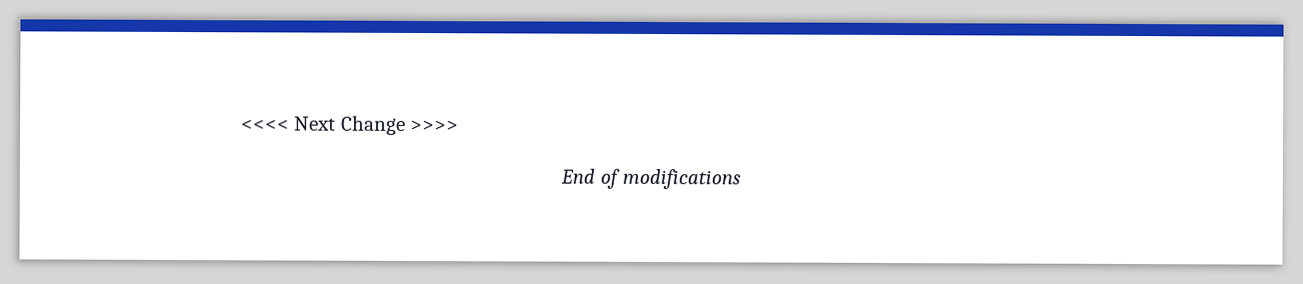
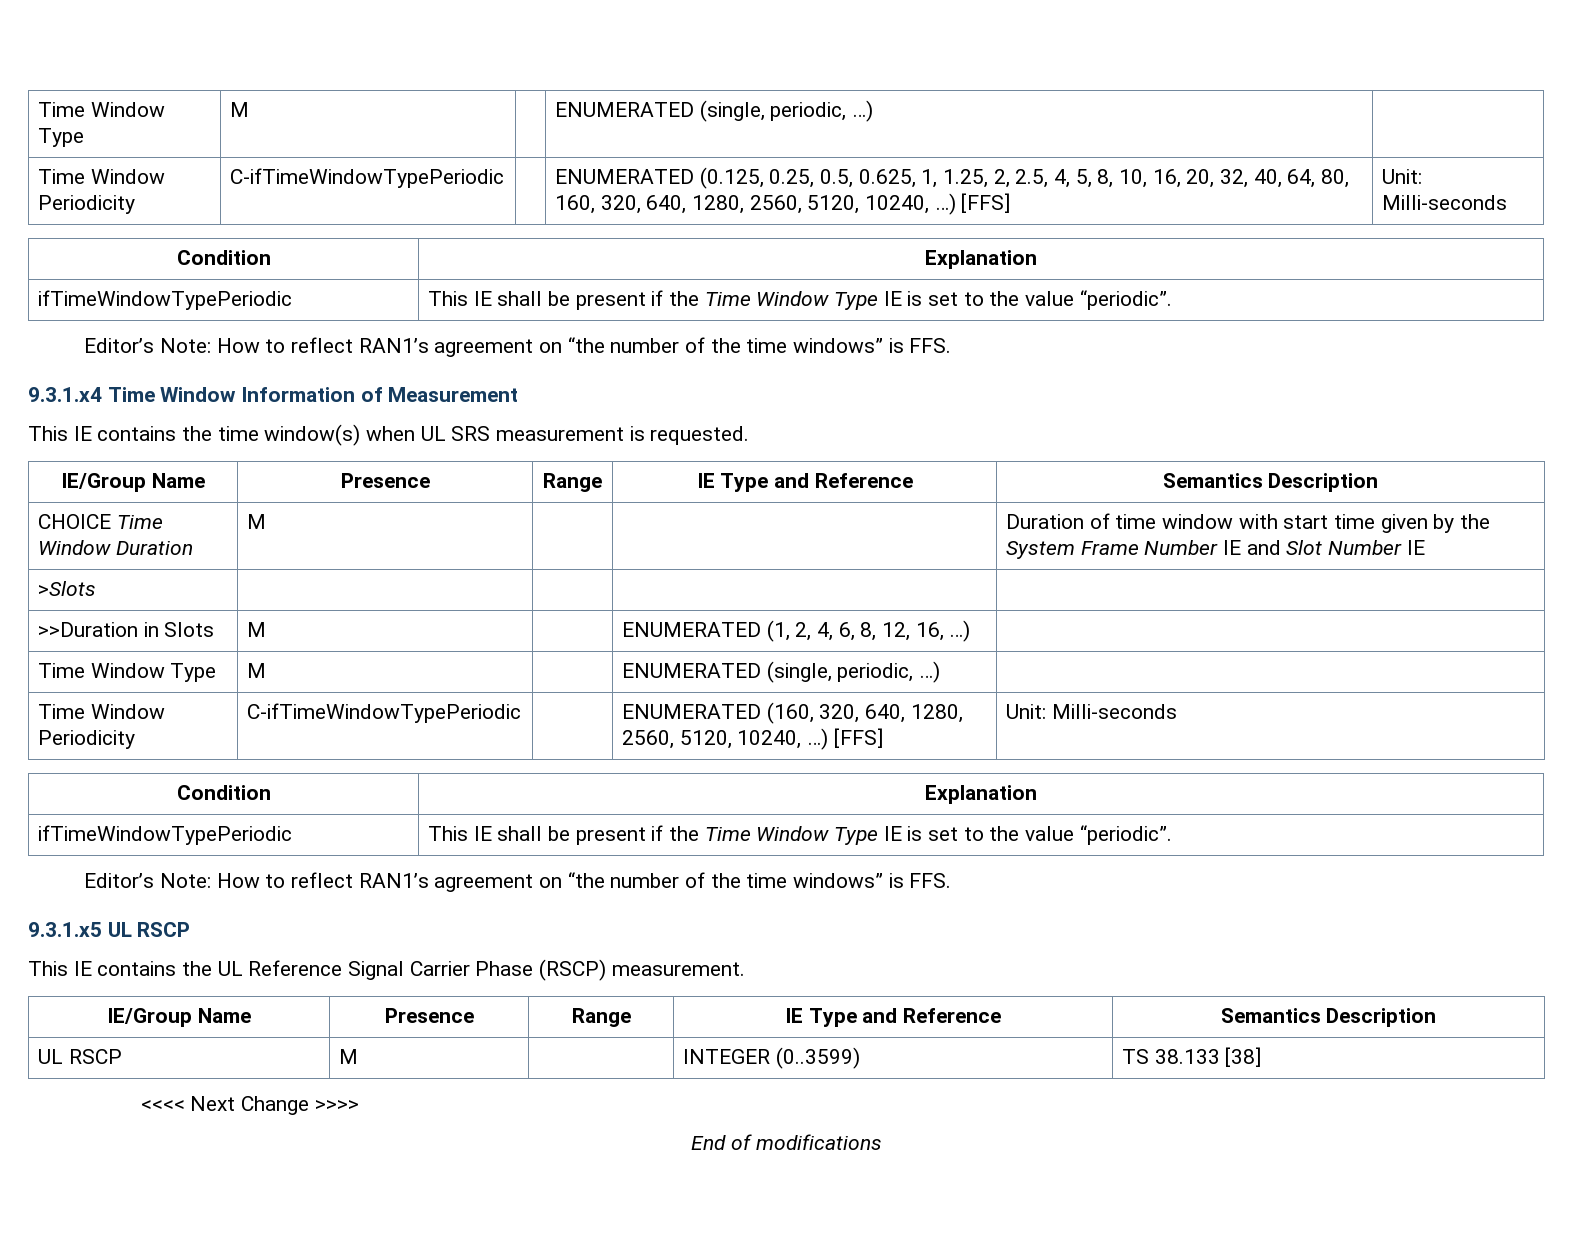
(240, 125) none -> [37,102,165,117] [37,128,84,147] [229,102,249,117] [554,100,874,122] [37,169,165,184] [37,195,135,214] [229,168,504,188] [554,167,1350,189] [554,193,1011,215] [1381,169,1422,184] [1381,195,1507,210] [176,250,271,265] [925,250,1037,269] [37,290,292,310] [427,290,1172,310] [84,337,952,357] [28,387,519,402] [28,424,750,446] [61,473,205,492] [340,473,430,488] [543,473,602,492] [696,473,913,492] [1162,473,1379,492] [37,514,163,529] [37,540,193,555] [246,514,266,529] [1005,513,1491,533] [1005,540,1425,559] [37,581,96,596] [37,622,215,637] [246,622,266,637] [621,620,971,642] [37,663,217,682] [246,663,266,678] [621,661,941,683] [37,704,165,719] [37,730,135,749] [246,703,521,723] [621,702,963,724] [621,728,883,750] [1005,704,1177,719] [176,785,271,800] [925,785,1037,804] [37,825,292,845] [427,825,1172,845] [84,872,952,892] [28,922,191,937] [28,959,745,981] [107,1008,251,1027] [384,1008,474,1023] [571,1008,631,1027] [784,1008,1002,1027] [1220,1008,1437,1027] [37,1049,122,1064] [338,1049,358,1064] [682,1047,860,1069] [1121,1047,1262,1067] Time Window Type | M | | ENUMERATED (single, periodic, …) | // Time Window Periodicity | C-ifTimeWindowTypePeriodic | | ENUMERATED (0.125, 0.25, 0.5, 0.625, 1, 1.25, 2, 2.5, 4, 5, 8, 10, 16, 20, 32, 40, 64, 80, 160, 320, 640, 1280, 2560, 5120, 10240, …) [FFS] | Unit: Milli-seconds // Condition | Explanation // ifTimeWindowTypePeriodic | This IE shall be present if the Time Window Type IE is set to the value “periodic”. // Editor’s Note: How to reflect RAN1’s agreement on “the number of the time windows” is FFS. // 9.3.1.x4 Time Window Information of Measurement // This IE contains the time window(s) when UL SRS measurement is requested. // IE/Group Name | Presence | Range | IE Type and Reference | Semantics Description // CHOICE Time Window Duration | M | | | Duration of time window with start time given by the System Frame Number IE and Slot Number IE // >Slots | | | | // >>Duration in Slots | M | | ENUMERATED (1, 2, 4, 6, 8, 12, 16, …) | // Time Window Type | M | | ENUMERATED (single, periodic, …) | // Time Window Periodicity | C-ifTimeWindowTypePeriodic | | ENUMERATED (160, 320, 640, 1280, 2560, 5120, 10240, …) [FFS] | Unit: Milli-seconds // Condition | Explanation // ifTimeWindowTypePeriodic | This IE shall be present if the Time Window Type IE is set to the value “periodic”. // Editor’s Note: How to reflect RAN1’s agreement on “the number of the time windows” is FFS. // 9.3.1.x5 UL RSCP // This IE contains the UL Reference Signal Carrier Phase (RSCP) measurement. // IE/Group Name | Presence | Range | IE Type and Reference | Semantics Description // UL RSCP | M | | INTEGER (0..3599) | TS 38.133 [38] //

